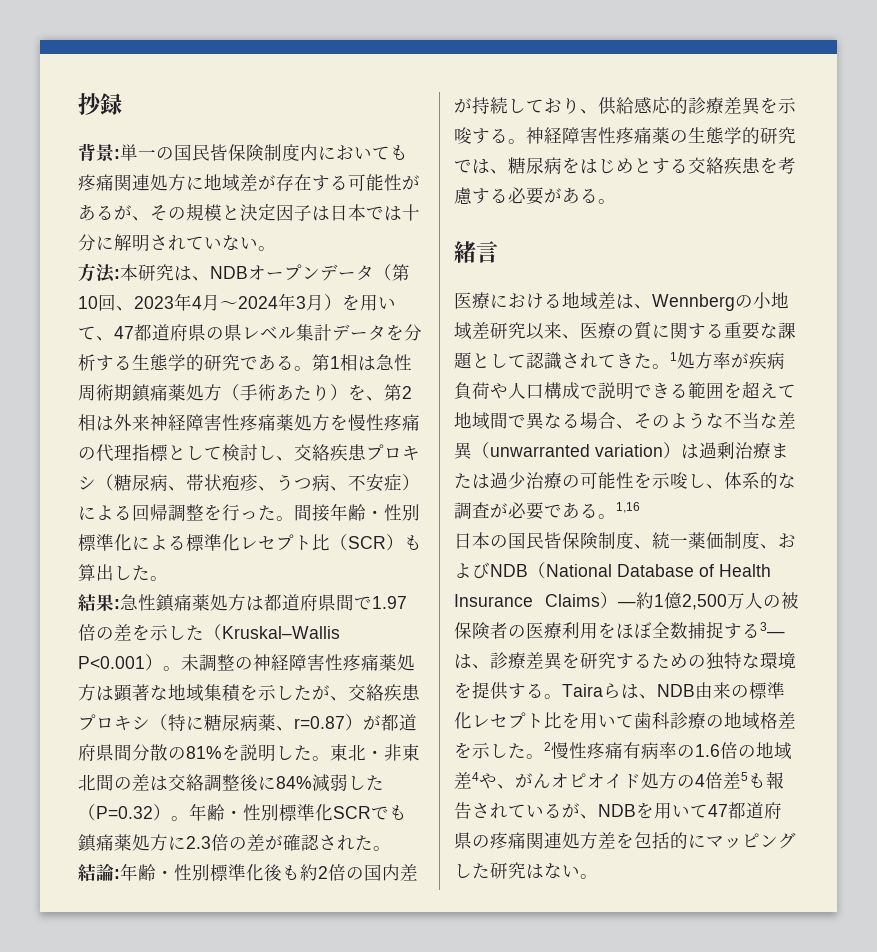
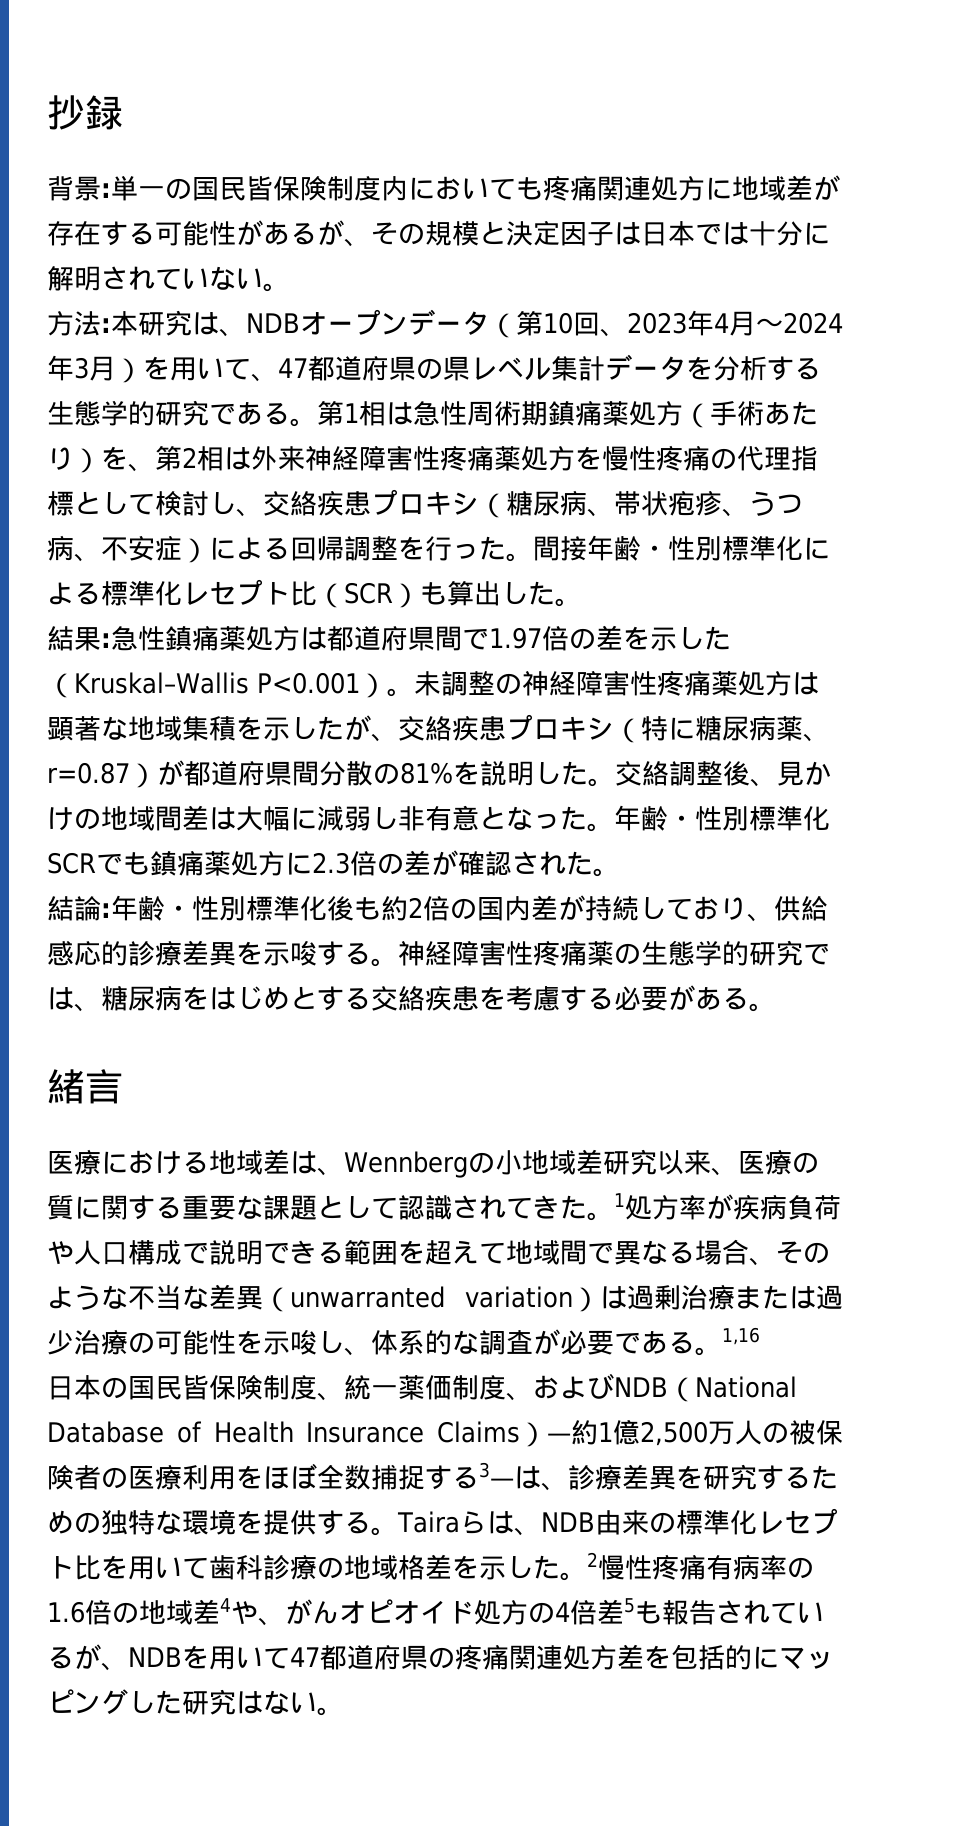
[330,744,420,761] [78,774,384,792] [78,804,171,821] 東北・非東北間の差は交絡調整後に84%減弱した（P=0.32） -> [615,761,831,787] [47,805,587,831] 交絡調整後、見かけの地域間差は大幅に減弱し非有意となった

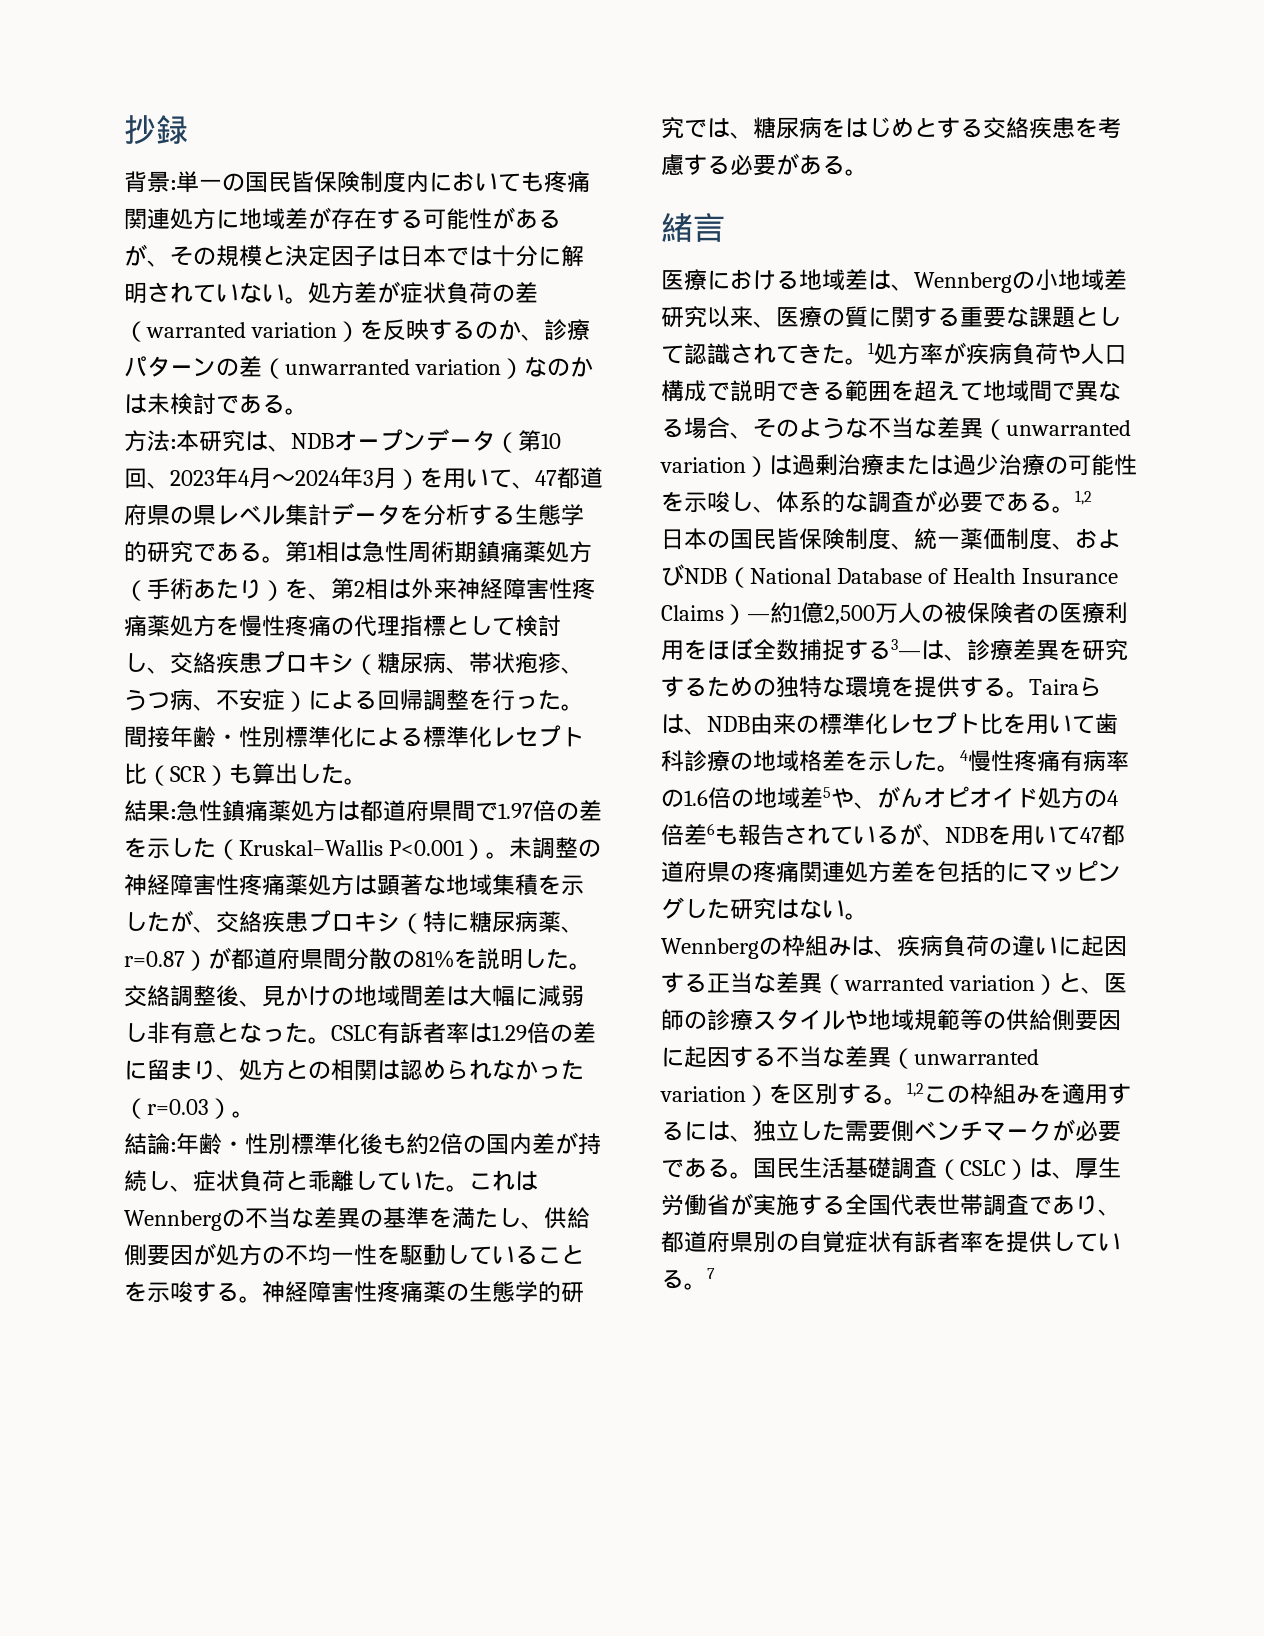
(290, 287) none -> [308,281,538,304] [124,319,591,342] [124,356,594,379] [124,393,308,415] 処方差が症状負荷の差（warranted variation）を反映するのか、診療パターンの差（unwarranted variation）なのかは未検討である。
[614,805,830,831] [47,850,593,876] 年齢・性別標準化SCRでも鎮痛薬処方に2.3倍の差が確認された -> [331,1022,596,1044] [124,1059,584,1081] [124,1098,232,1119] CSLC有訴者率は1.29倍の差に留まり、処方との相関は認められなかった（r=0.03）
[666,895,828,922] [47,940,236,966] ており、供給感応的診療差異 -> [170,1170,538,1192] [124,1207,590,1231] [124,1243,584,1266] 、症状負荷と乖離していた。これはWennbergの不当な差異の基準を満たし、供給側要因が処方の不均一性を駆動していること
[722,1327,760,1345] 1,16 -> [1075,490,1092,505] 1,2
[587,1552,598,1567] 2 -> [960,750,968,761] 4
[220,1598,231,1612] 4 -> [823,787,831,798] 5
[624,1598,635,1613] 5 -> [707,823,715,835] 6
(344, 1711) none -> [661,935,1127,959] [661,972,1128,995] [661,1009,1121,1031] [661,1046,1039,1069] [660,1083,907,1106] [907,1082,1131,1105] [661,1119,1121,1142] [661,1157,1121,1180] [661,1193,1121,1216] [661,1231,1121,1253] [661,1269,707,1290] [707,1268,715,1279] // Wennbergの枠組みは、疾病負荷の違いに起因する正当な差異（warranted variation）と、医師の診療スタイルや地域規範等の供給側要因に起因する不当な差異（unwarranted variation）を区別する。1,2この枠組みを適用するには、独立した需要側ベンチマークが必要である。国民生活基礎調査（CSLC）は、厚生労働省が実施する全国代表世帯調査であり、都道府県別の自覚症状有訴者率を提供している。7

